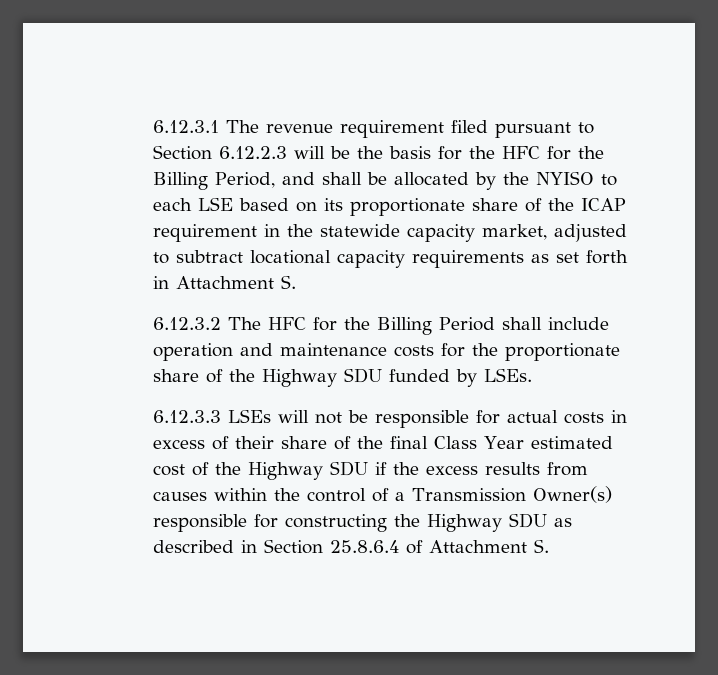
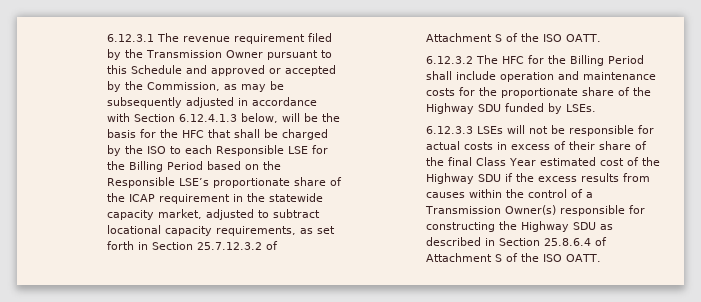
[494,122,594,138] [152,145,287,160] pursuant to Section 6.12.2.3 -> [106,49,332,60] [106,65,336,76] [106,81,284,92] [106,97,317,108] [106,113,278,123] by the Transmission Owner pursuant to this Schedule and approved or accepted by the Commission, as may be subsequently adjusted in accordance with Section 6.12.4.1.3 below,
[546,146,604,160] [152,171,617,190] [152,197,343,212] for the Billing Period, and shall be allocated by the NYISO to each LSE based on its -> [207,129,328,140] [106,145,328,156] [106,161,281,172] [106,177,209,188] that shall be charged by the ISO to each Responsible LSE for the Billing Period based on the Responsible LSE’s
[411,250,524,268] requirements -> [215,226,296,236] requirements,
[175,275,296,289] Attachment S. -> [151,241,278,250] [425,33,601,42] Section 25.7.12.3.2 of Attachment S of the ISO OATT.
[533,539,549,553] S. -> [494,253,601,262] S of the ISO OATT.

